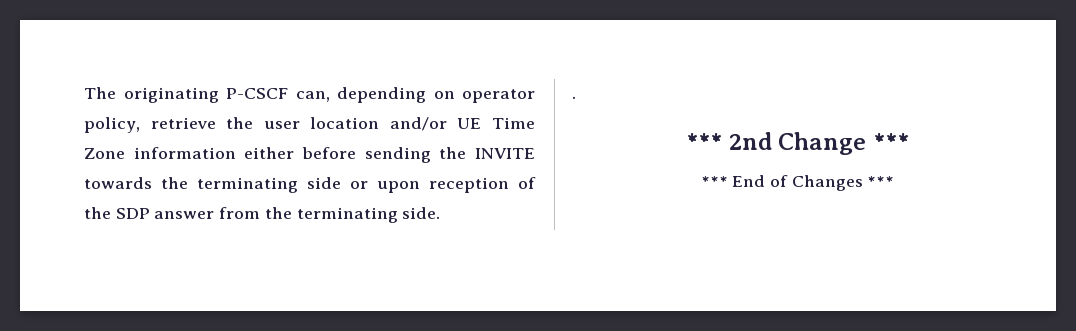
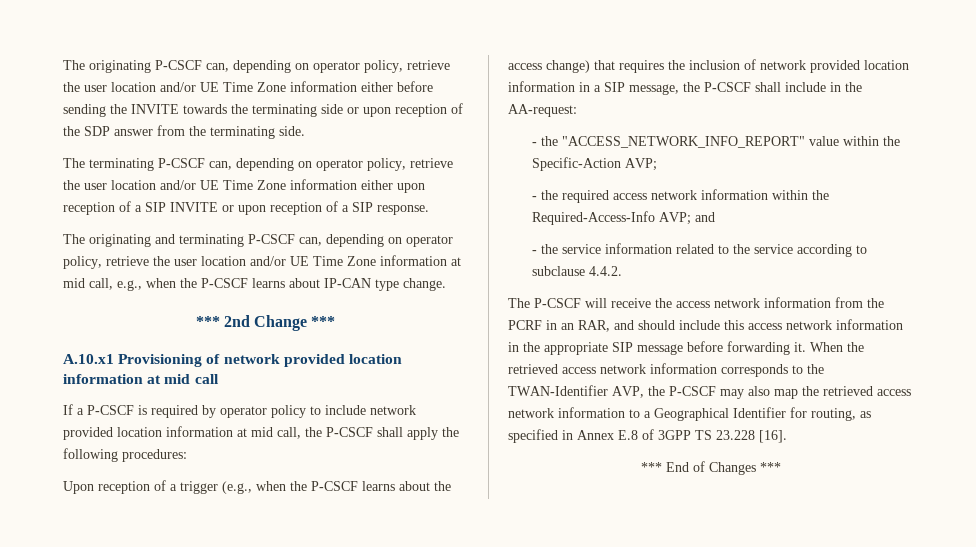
[572,96,576,99] [686,132,909,155] . // *** 2nd Change *** -> [63,158,453,171] [63,179,425,193] [63,201,429,215] [63,234,453,247] [63,255,461,269] [63,278,446,291] [195,315,336,331] [63,354,402,367] [63,374,219,384] [63,404,416,418] [63,426,459,440] [63,448,187,462] [63,480,451,494] [508,59,909,73] [508,81,862,95] [508,104,577,117] [531,136,900,148] [531,157,657,171] [531,189,829,203] [531,211,715,225] [531,243,867,257] [531,266,622,276] [508,297,884,308] [508,319,903,332] [508,341,864,355] [508,363,824,377] [508,385,911,399] [508,407,871,421] [508,429,787,443] The terminating P-CSCF can, depending on operator policy, retrieve the user location and/or UE Time Zone information either upon reception of a SIP INVITE or upon reception of a SIP response. // The originating and terminating P-CSCF can, depending on operator policy, retrieve the user location and/or UE Time Zone information at mid call, e.g., when the P-CSCF learns about IP-CAN type change. // *** 2nd Change *** // A.10.x1 Provisioning of network provided location information at mid call // If a P-CSCF is required by operator policy to include network provided location information at mid call, the P-CSCF shall apply the following procedures: // Upon reception of a trigger (e.g., when the P-CSCF learns about the access change) that requires the inclusion of network provided location information in a SIP message, the P-CSCF shall include in the AA-request: // - the "ACCESS_NETWORK_INFO_REPORT" value within the Specific-Action AVP; // - the required access network information within the Required-Access-Info AVP; and // - the service information related to the service according to subclause 4.4.2. // The P-CSCF will receive the access network information from the PCRF in an RAR, and should include this access network information in the appropriate SIP message before forwarding it. When the retrieved access network information corresponds to the TWAN-Identifier AVP, the P-CSCF may also map the retrieved access network information to a Geographical Identifier for routing, as specified in Annex E.8 of 3GPP TS 23.228 [16].

